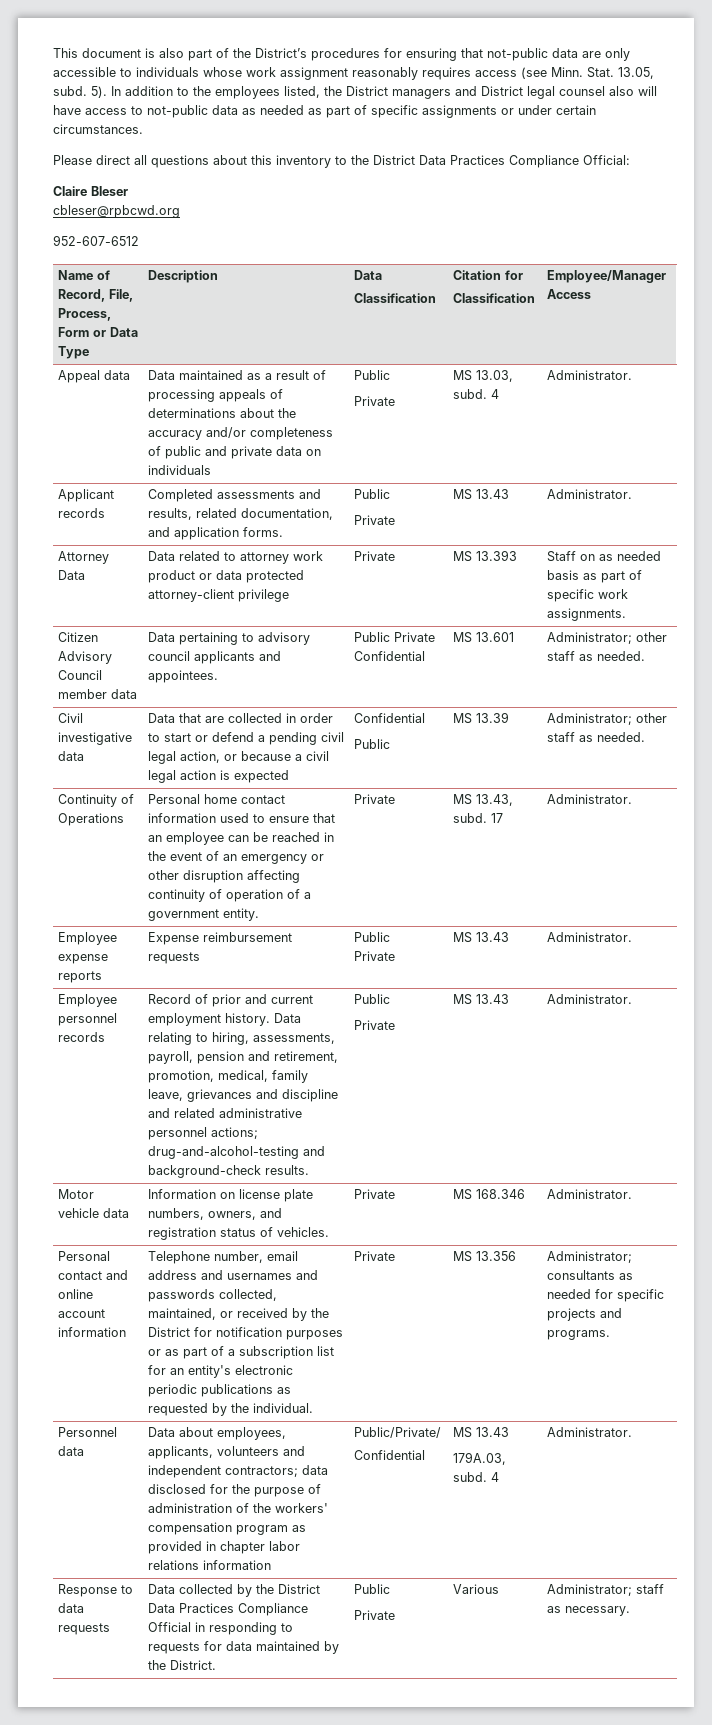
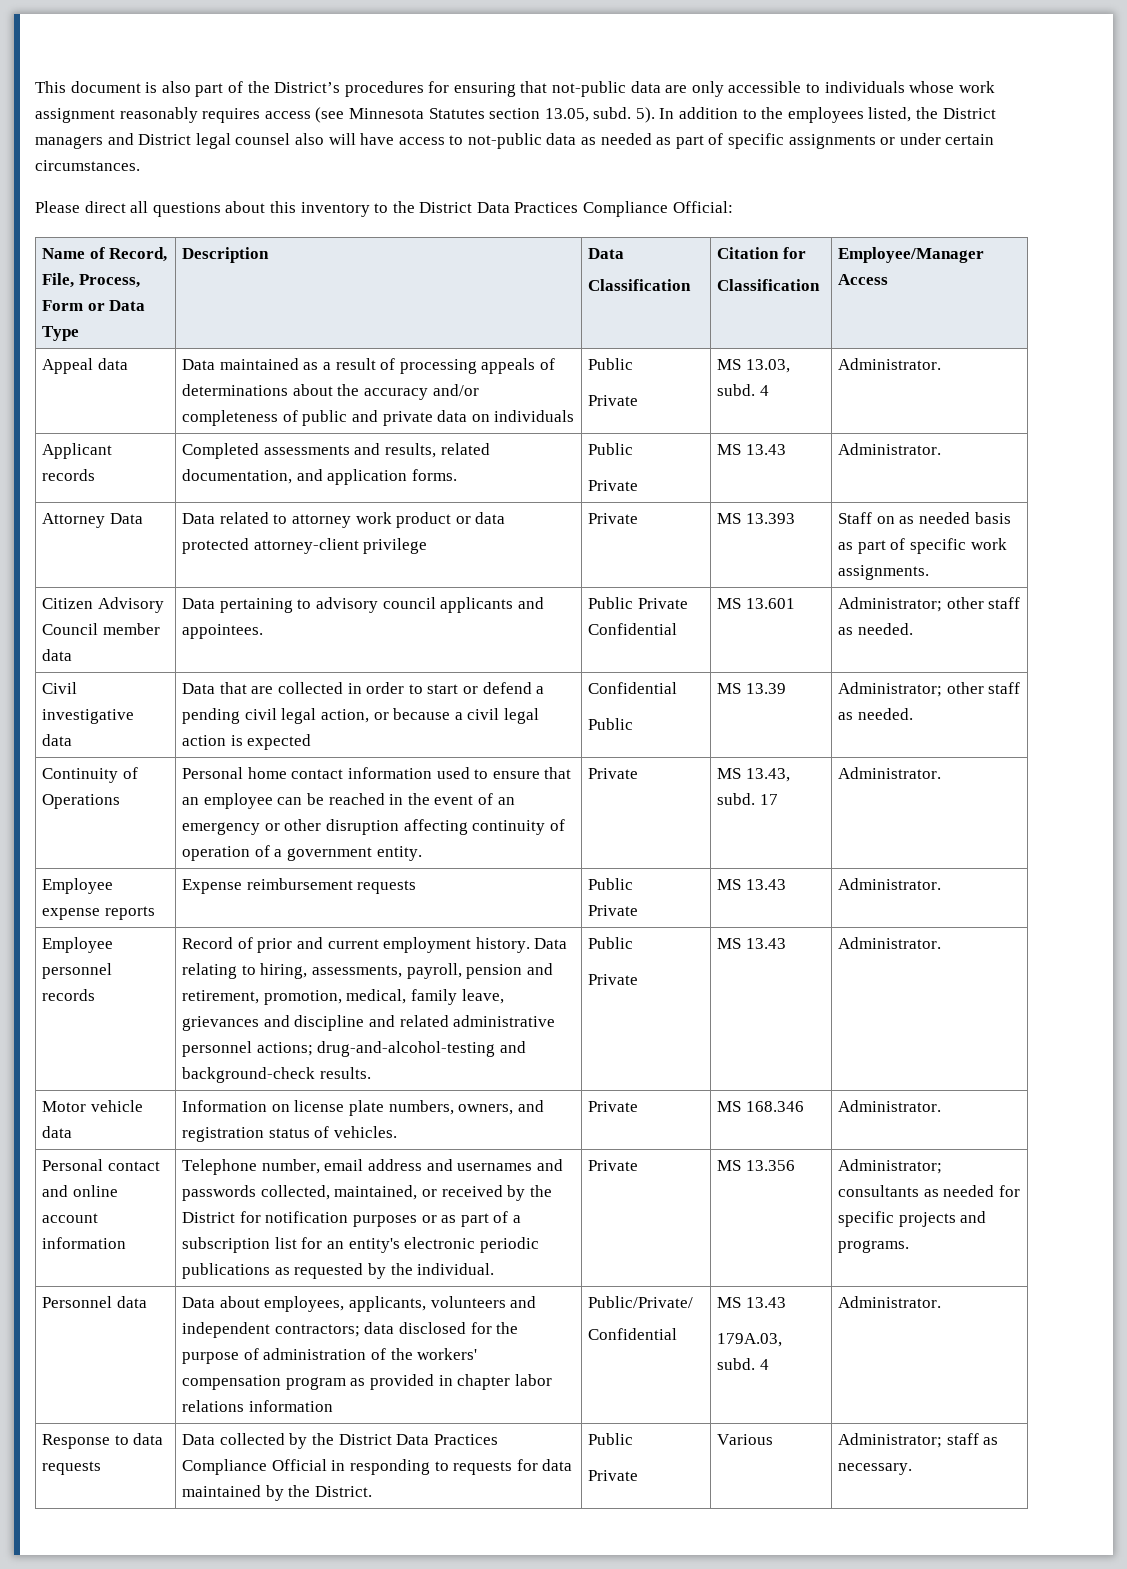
[551,67,614,78] Minn. Stat. -> [348,108,541,119] Minnesota Statutes section
[53,186,128,196] [53,205,180,218] [53,235,139,246] // Claire Bleser // cbleser@rpbcwd.org // 952-607-6512 -> (733, 207) none

